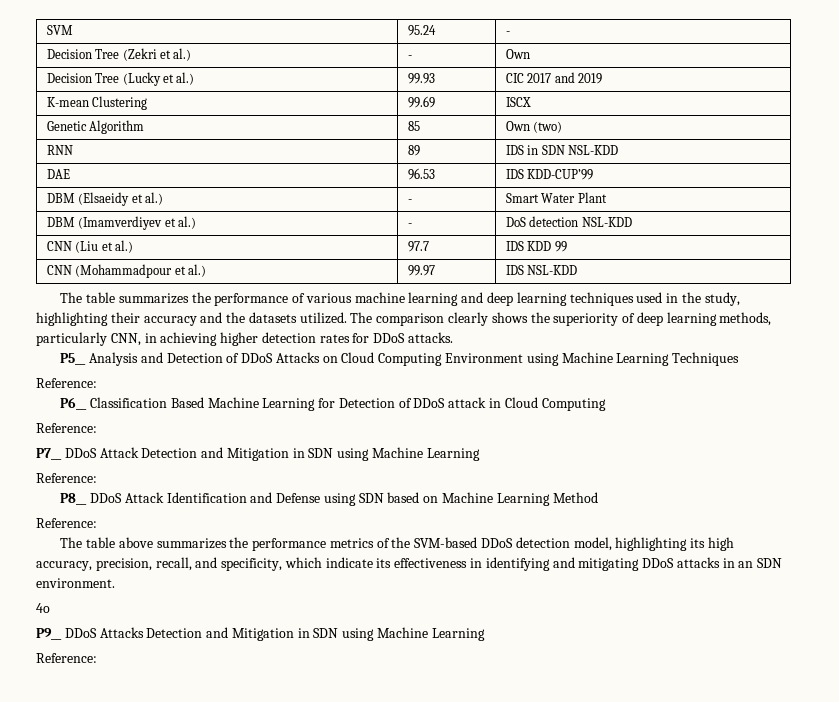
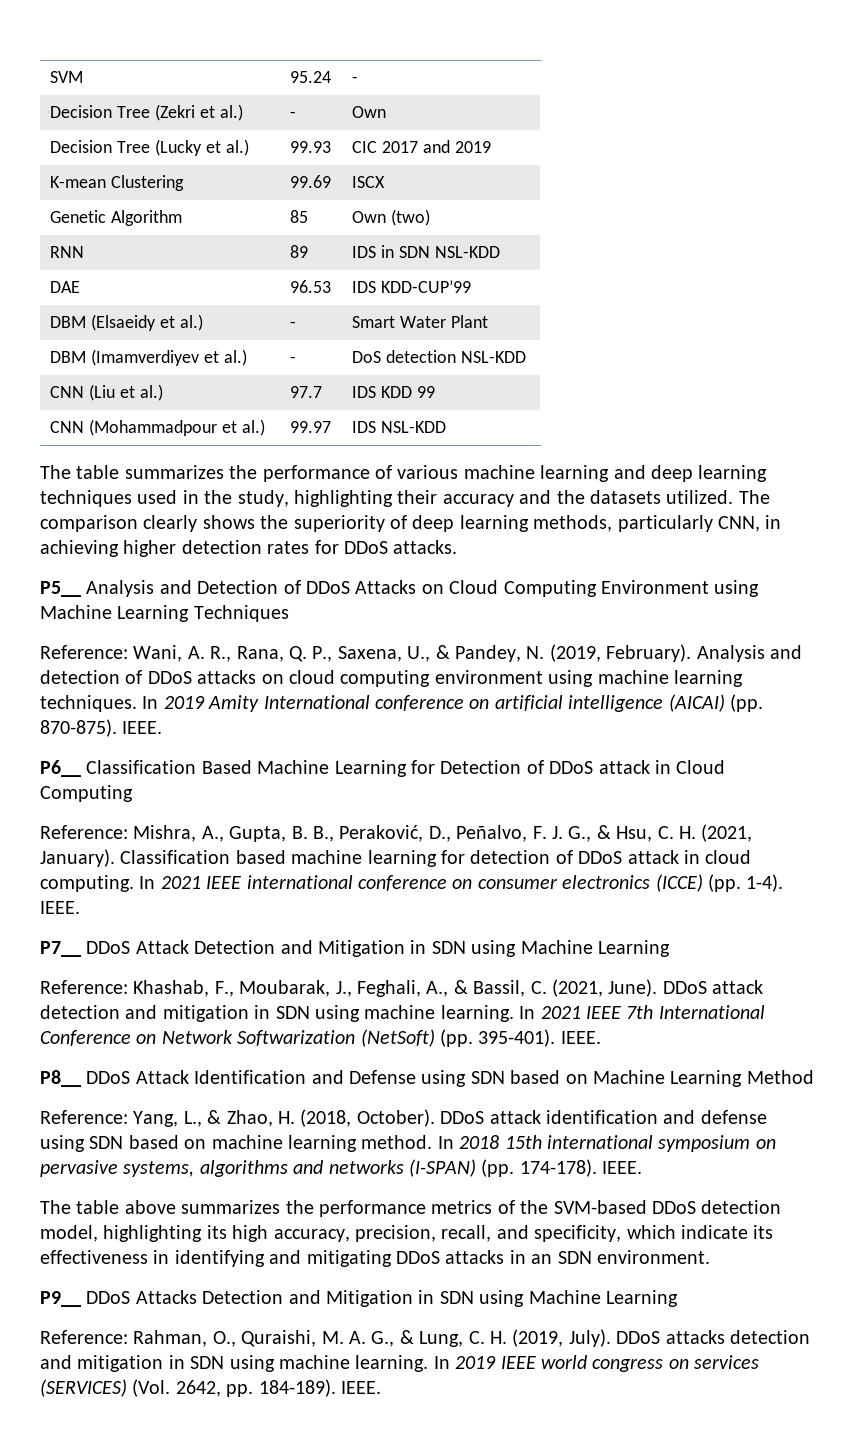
(97, 383) none -> [133,644,802,662] [40,670,743,687] [40,694,763,712] [40,719,163,737] Wani, A. R., Rana, Q. P., Saxena, U., & Pandey, N. (2019, February). Analysis and detection of DDoS attacks on cloud computing environment using machine learning techniques. In 2019 Amity International conference on artificial intelligence (AICAI) (pp. 870-875). IEEE.
(97, 428) none -> [133,824,753,842] [40,849,752,867] [40,874,784,892] [40,901,80,914] Mishra, A., Gupta, B. B., Peraković, D., Peñalvo, F. J. G., & Hsu, C. H. (2021, January). Classification based machine learning for detection of DDoS attack in cloud computing. In 2021 IEEE international conference on consumer electronics (ICCE) (pp. 1-4). IEEE.
(97, 478) none -> [133,979,764,997] [40,1005,765,1022] [40,1029,601,1047] Khashab, F., Moubarak, J., Feghali, A., & Bassil, C. (2021, June). DDoS attack detection and mitigation in SDN using machine learning. In 2021 IEEE 7th International Conference on Network Softwarization (NetSoft) (pp. 395-401). IEEE.
(97, 523) none -> [133,1109,767,1127] [40,1135,776,1152] [40,1159,643,1177] Yang, L., & Zhao, H. (2018, October). DDoS attack identification and defense using SDN based on machine learning method. In 2018 15th international symposium on pervasive systems, algorithms and networks (I-SPAN) (pp. 174-178). IEEE.
[36,603,50,613] // 4o -> (710, 1257) none
(97, 658) none -> [133,1329,810,1347] [40,1355,760,1372] [40,1379,381,1397] Rahman, O., Quraishi, M. A. G., & Lung, C. H. (2019, July). DDoS attacks detection and mitigation in SDN using machine learning. In 2019 IEEE world congress on services (SERVICES) (Vol. 2642, pp. 184-189). IEEE.

